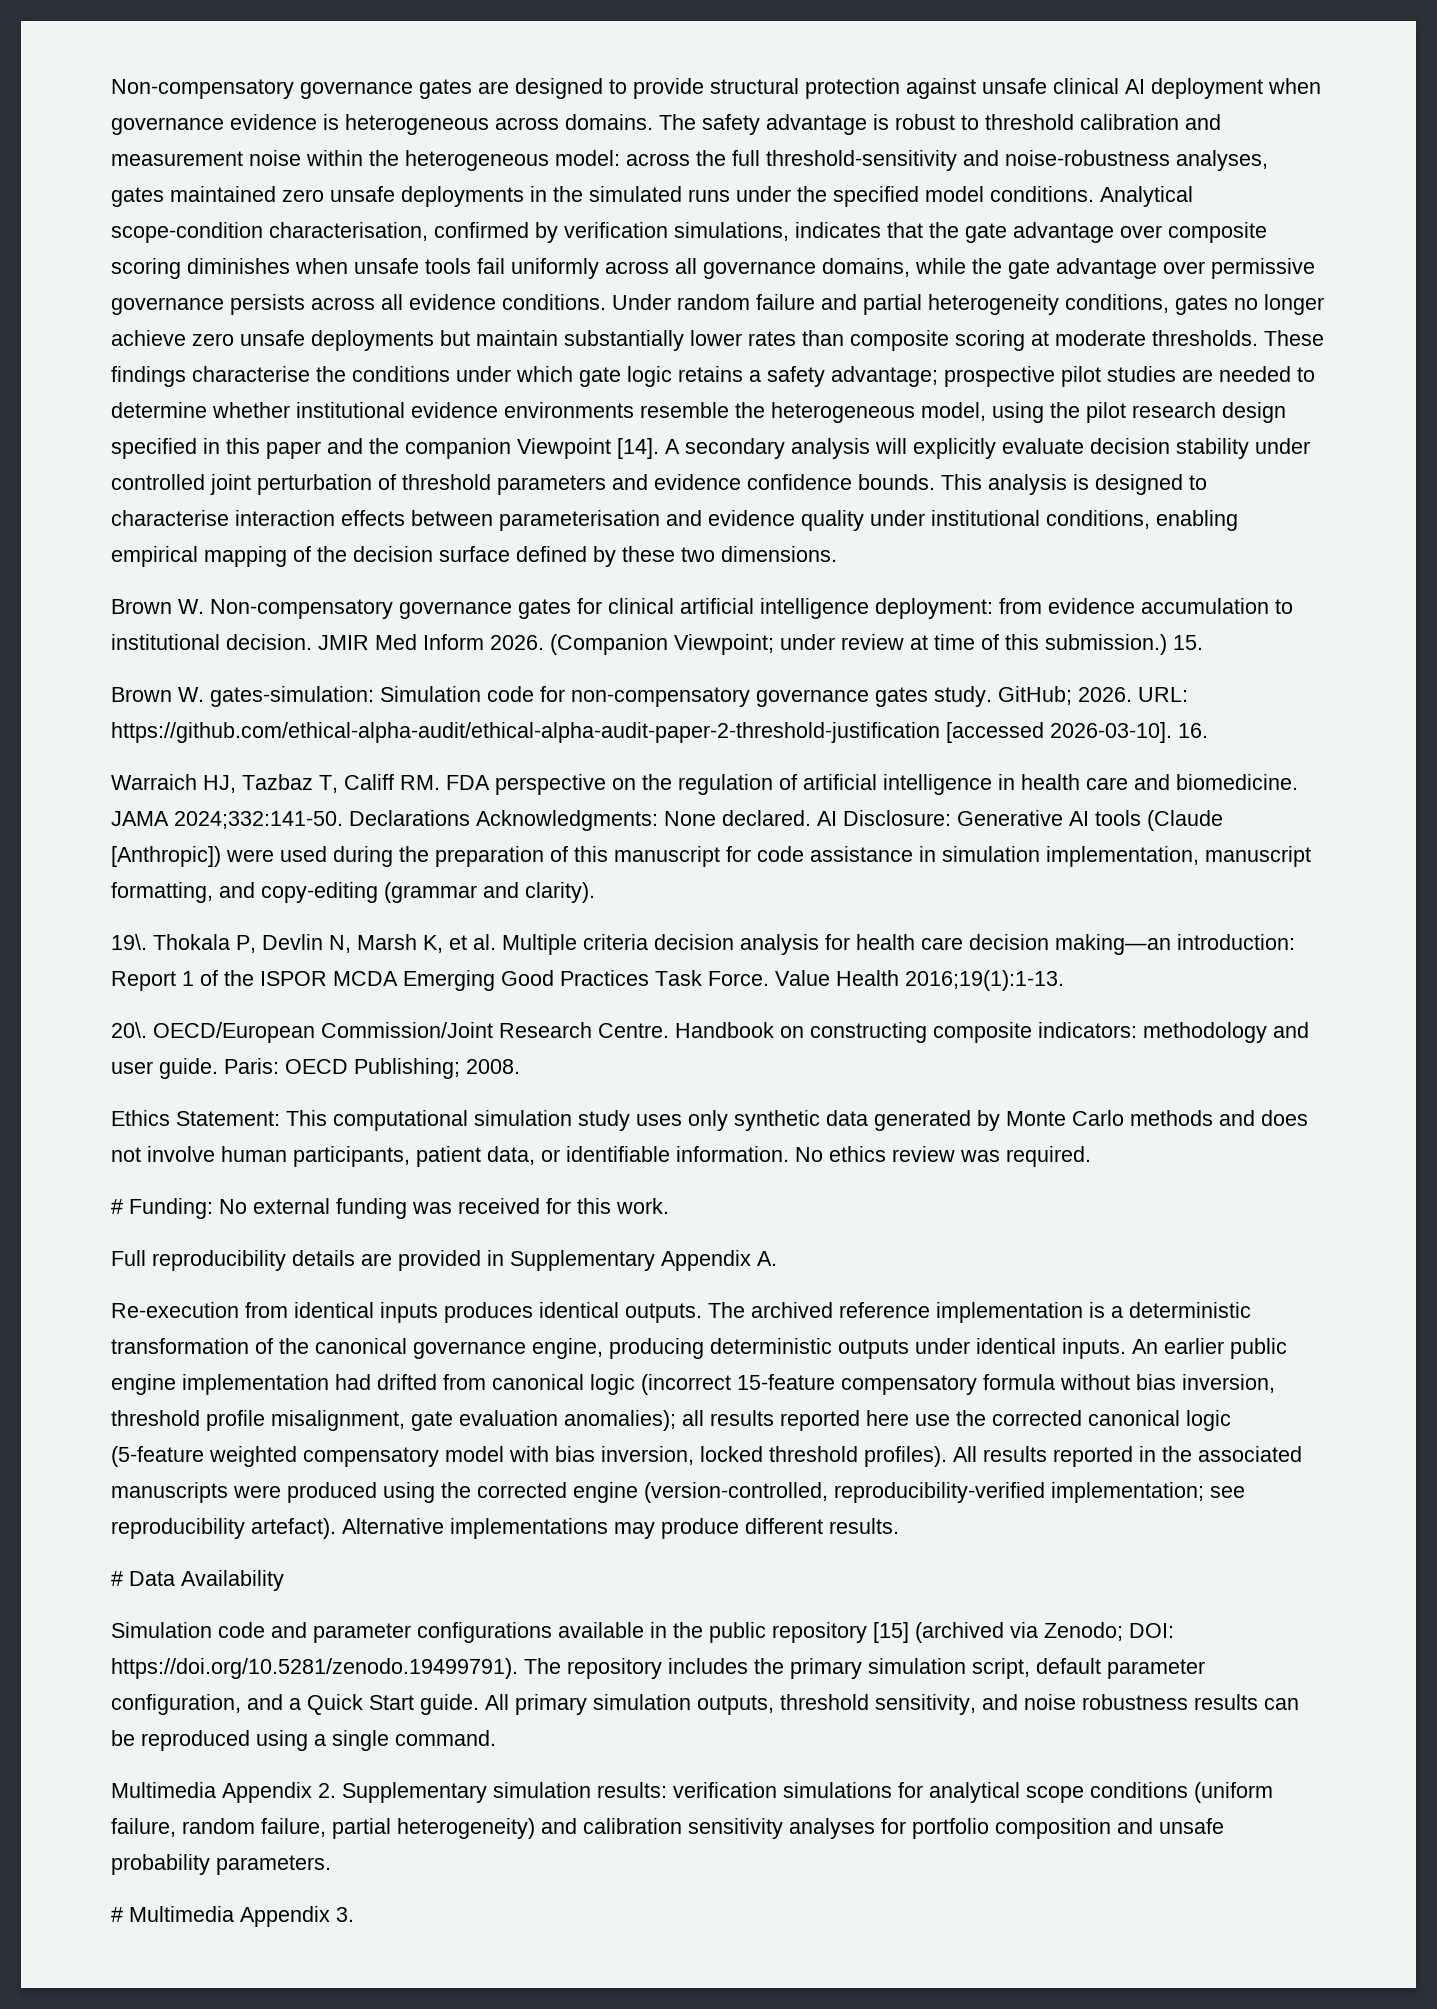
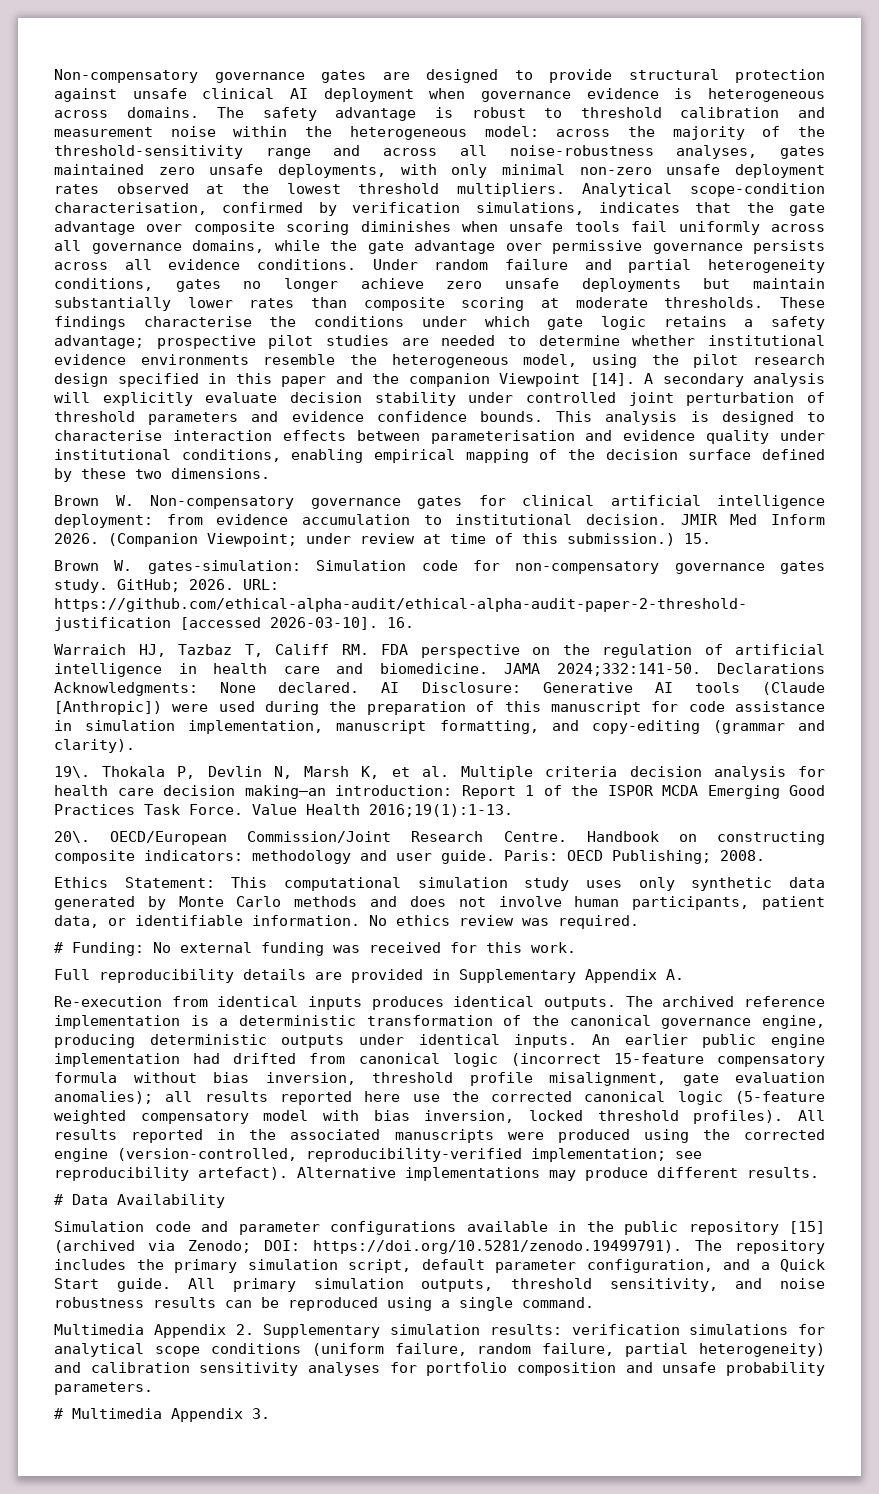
[732,150,999,171] full threshold-sensitivity and -> [672,126,826,140] [54,145,487,159] majority of the threshold-sensitivity range and across all
[401,186,1094,207] deployments in the simulated runs under the specified model conditions. -> [278,164,825,178] [54,183,565,197] deployments, with only minimal non-zero unsafe deployment rates observed at the lowest threshold multipliers.

